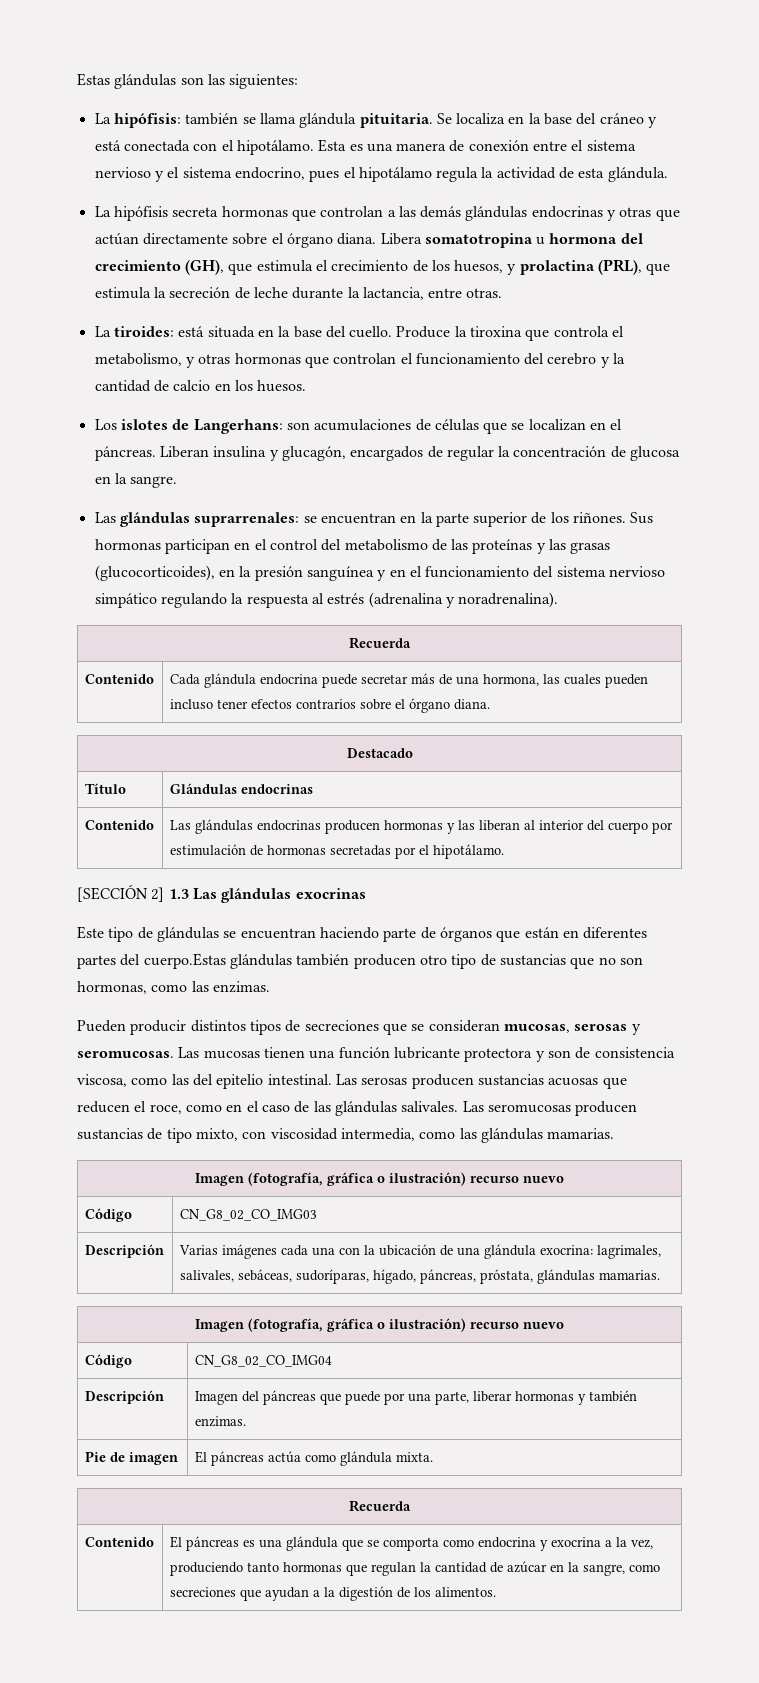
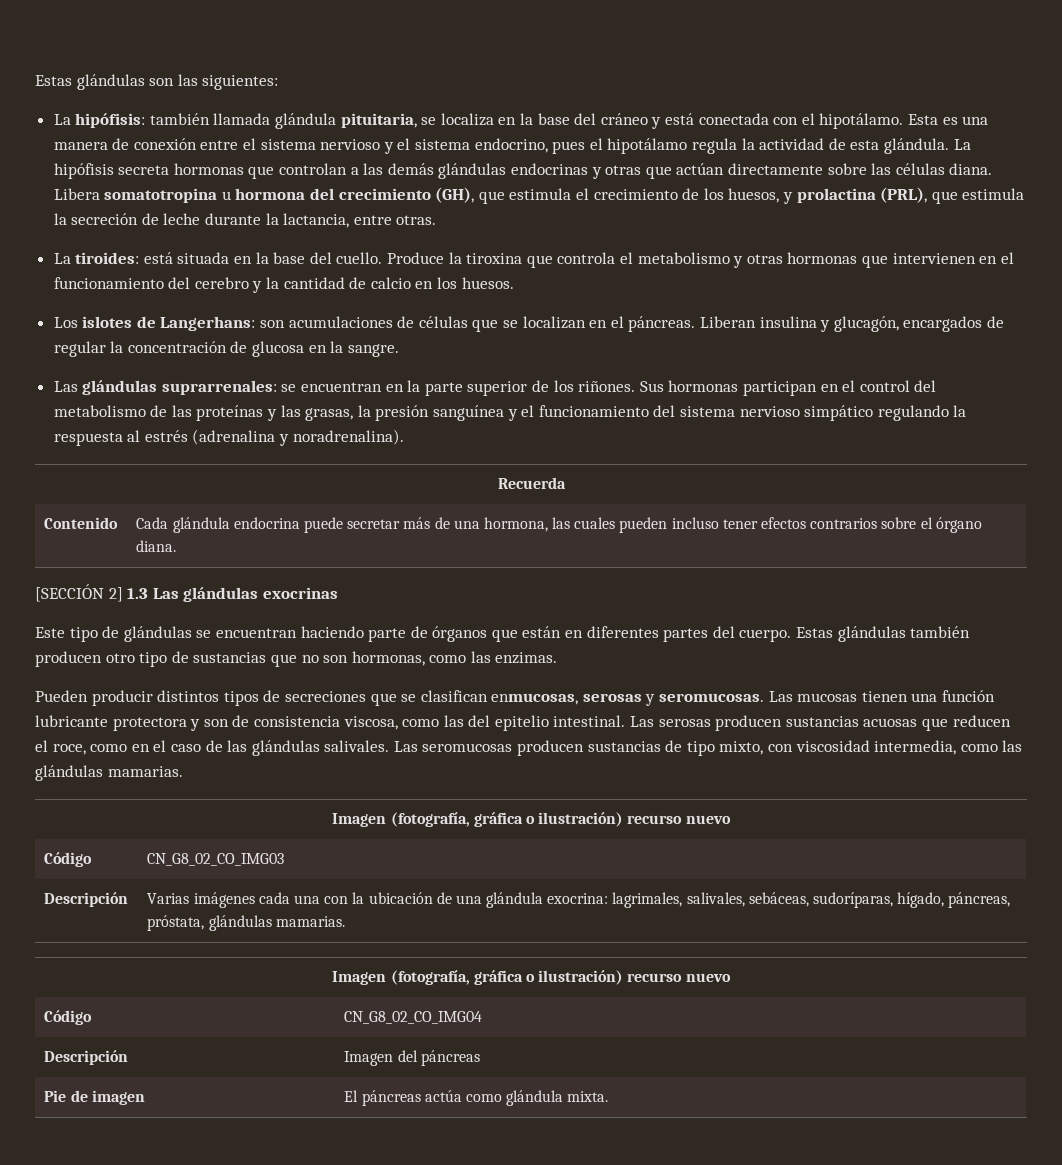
[242,113,452,128] se llama glándula pituitaria. Se -> [213,113,437,129] llamada glándula pituitaria, se
(668, 174) // -> (949, 146) none
[271,233,333,248] el órgano -> [871,163,945,175] las células
[94,353,182,366] metabolismo, -> [637,252,730,264] metabolismo
[333,353,397,364] controlan -> [892,253,998,264] intervienen en
[570,542,611,554] [94,565,235,581] grasas (glucocorticoides), en -> [305,408,354,421] grasas,
[389,569,406,577] en -> (518, 415) none
[346,748,413,758] [84,783,126,794] [169,783,313,794] [84,820,154,830] [169,819,673,834] [169,844,504,859] // Destacado // Título | Glándulas endocrinas // Contenido | Las glándulas endocrinas producen hormonas y las liberan al interior del cuerpo por estimulación de hormonas secretadas por el hipotálamo. -> (177, 546) none
[143,953,226,969] cuerpo.Estas -> [739,627,834,642] cuerpo. Estas
[428,1020,570,1033] consideran mucosas, -> [420,690,579,705] clasifican enmucosas,
[319,1390,637,1405] [194,1416,246,1427] que puede por una parte, liberar hormonas y también enzimas. -> (480, 1058) none
[349,1500,411,1512] [84,1537,154,1547] [169,1536,653,1551] [169,1561,660,1576] [169,1586,496,1601] // Recuerda // Contenido | El páncreas es una glándula que se comporta como endocrina y exocrina a la vez, produciendo tanto hormonas que regulan la cantidad de azúcar en la sangre, como secreciones que ayudan a la digestión de los alimentos. -> (609, 1096) none

